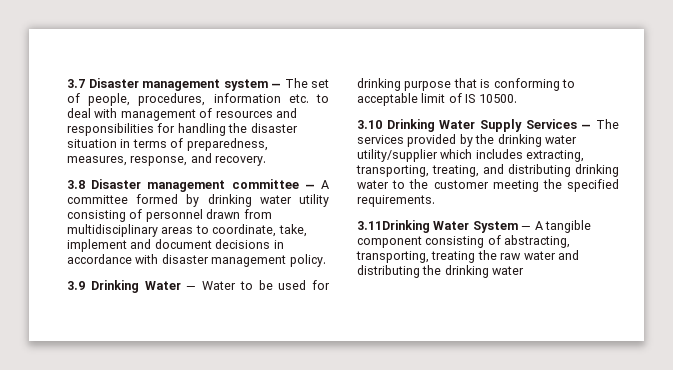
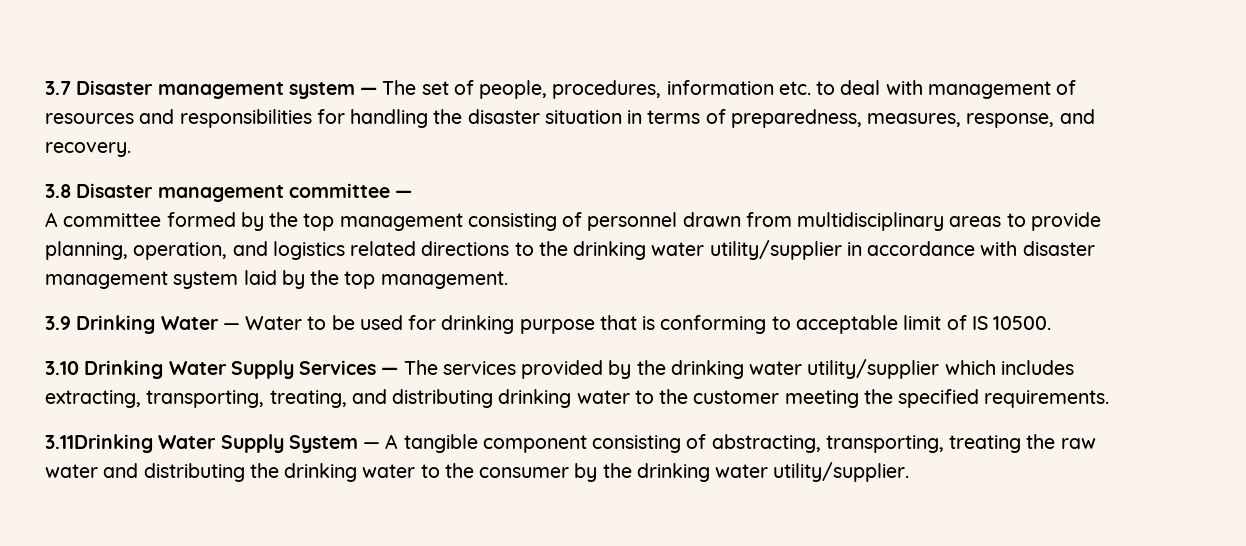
(315, 186) none -> (413, 194) //
[207,194,329,207] drinking water utility -> [269,212,463,231] the top management
[212,224,307,237] [67,239,271,252] coordinate, take, implement and document decisions -> [1030,212,1101,231] [45,240,842,260] provide planning, operation, and logistics related directions to the drinking water utility/supplier
[289,254,326,267] policy. -> [173,270,508,289] system laid by the top management.
(470, 225) none -> [220,434,284,453] Supply
(525, 270) none -> [420,462,910,482] to the consumer by the drinking water utility/supplier.

